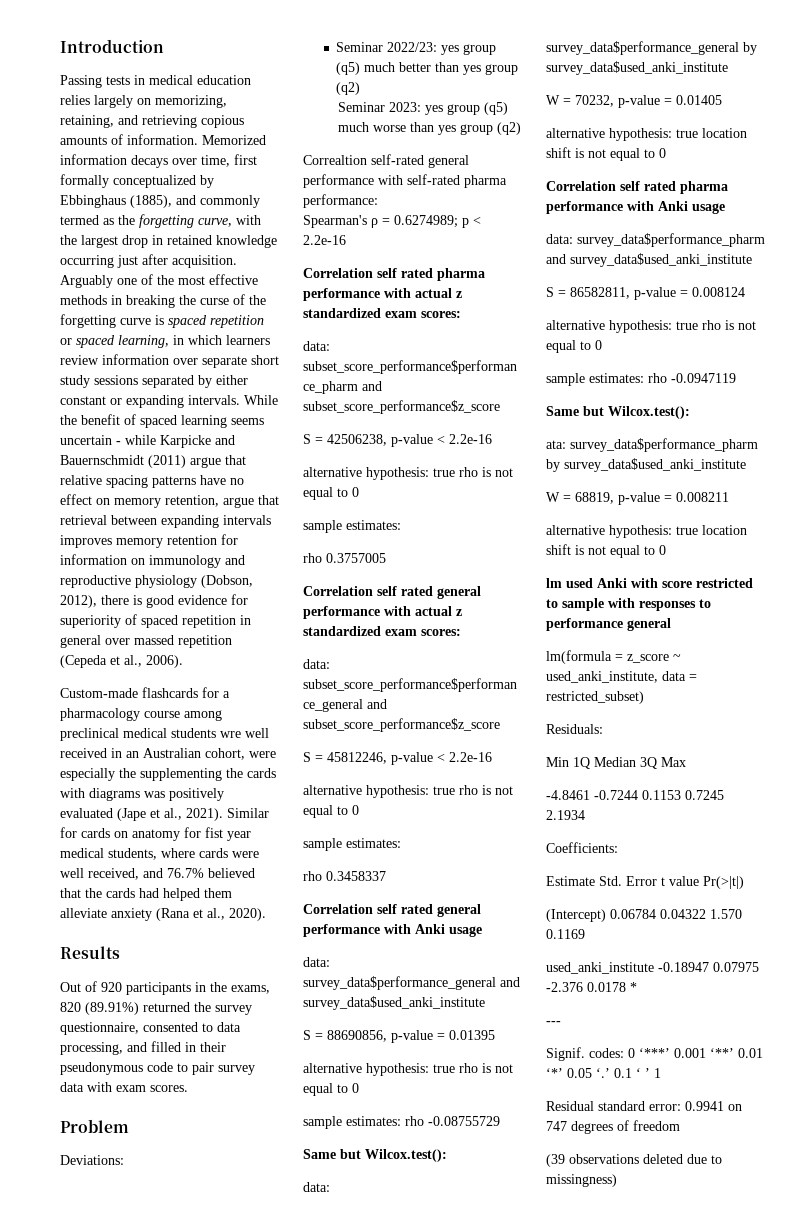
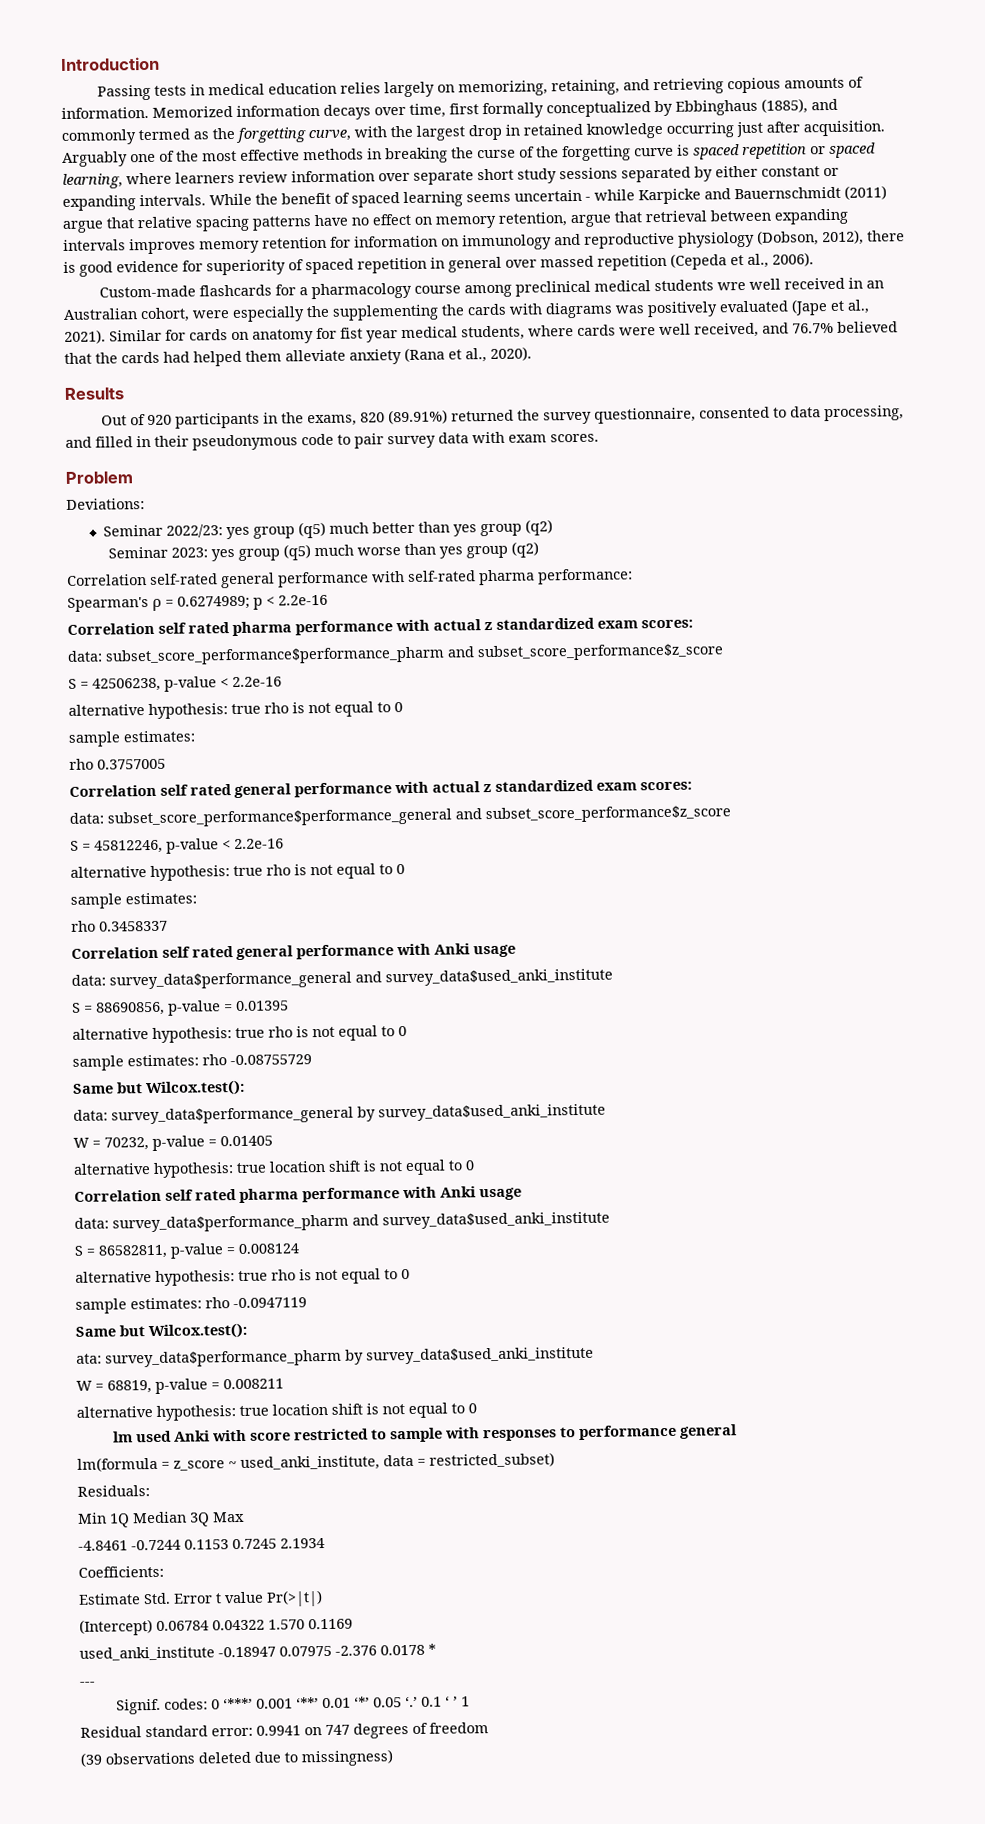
[173,335,222,345] in which -> [126,172,172,185] where
[303,155,367,165] Correaltion -> [67,574,147,586] Correlation

